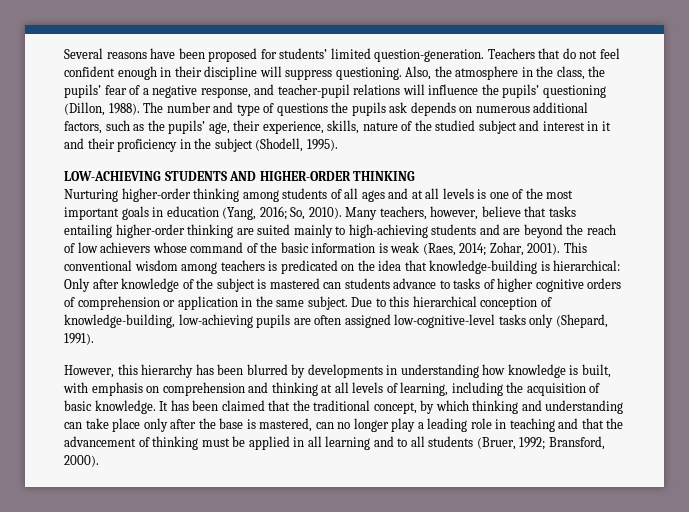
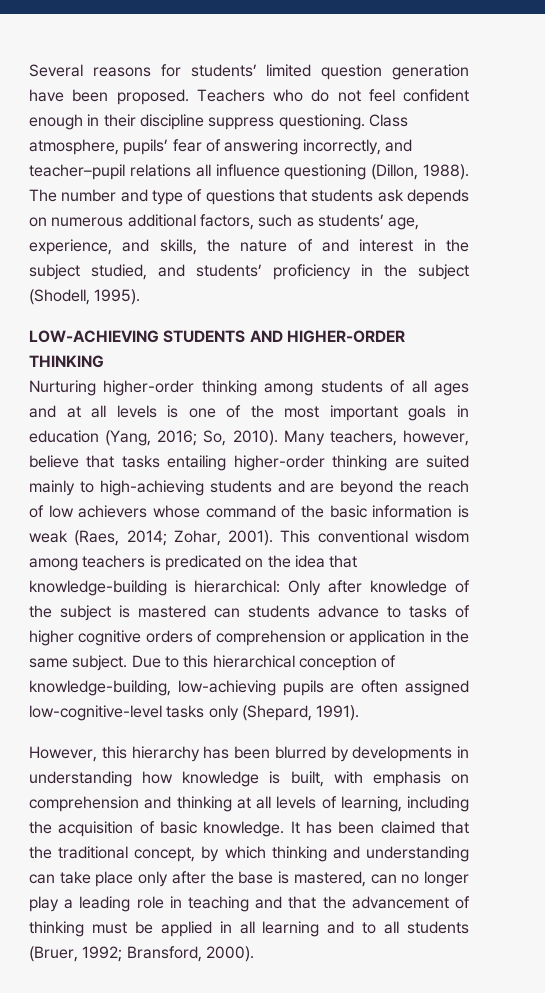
[150,48,561,62] have been proposed for students’ limited question-generation. Teachers that -> [160,64,469,80] [29,89,303,105] for students’ limited question generation have been proposed. Teachers who
[259,66,282,77] will -> (204, 122) none
[405,66,606,80] [64,84,540,98] Also, the atmosphere in the class, the pupils’ fear of a negative response, and teacher-pupil relations will influence the pupils’ -> [368,114,408,127] [29,139,412,155] [29,164,280,180] Class atmosphere, pupils’ fear of answering incorrectly, and teacher–pupil relations all influence
[331,102,386,116] the pupils -> [279,189,374,202] that students
[147,120,611,134] [64,138,115,149] the pupils’ age, their experience, skills, nature of the studied subject and interest in it and their -> [317,214,420,230] [29,239,469,255] [29,264,262,280] students’ age, experience, and skills, the nature of and interest in the subject studied, and students’

